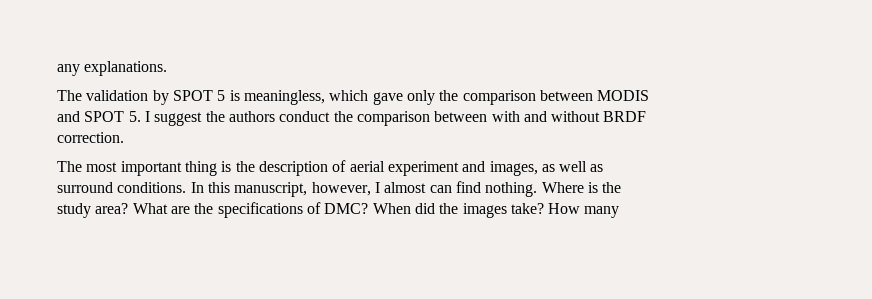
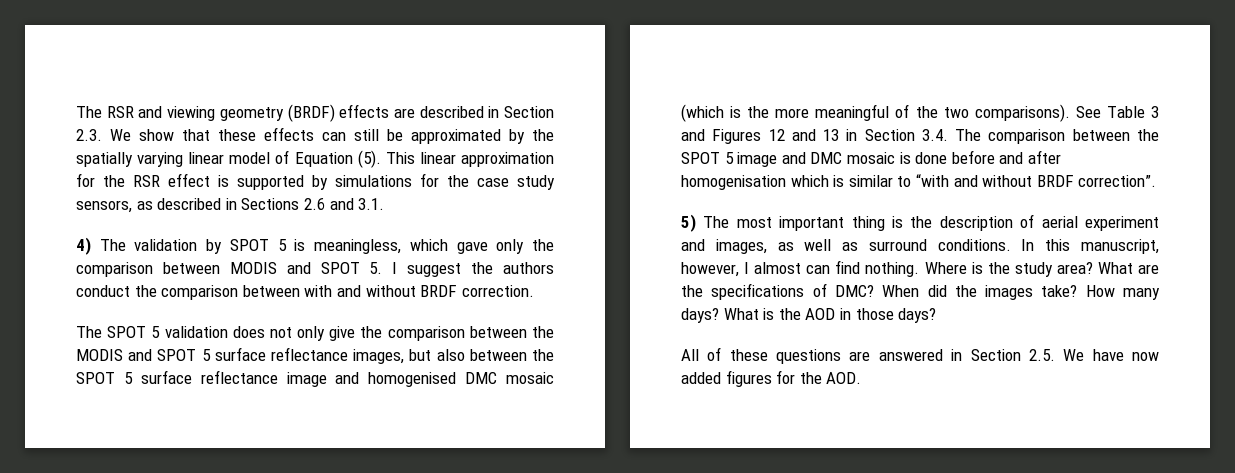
[57,61,168,76] any explanations. // -> [76,104,554,122] [76,127,554,144] [76,150,554,168] [76,173,555,190] [76,198,385,213] [76,237,91,255] The RSR and viewing geometry (BRDF) effects are described in Section 2.3. We show that these effects can still be approximated by the spatially varying linear model of Equation (5). This linear approximation for the RSR effect is supported by simulations for the case study sensors, as described in Sections 2.6 and 3.1. // 4)
(650, 95) // -> (277, 268) none
(647, 116) // -> (458, 291) none
(82, 166) none -> [107,326,554,341] [76,347,554,364] [76,370,554,387] [681,104,1159,122] [681,129,1159,144] [681,150,1061,167] [681,174,1157,190] [681,214,730,232] SPOT 5 validation does not only give the comparison between the MODIS and SPOT 5 surface reflectance images, but also between the SPOT 5 surface reflectance image and homogenised DMC mosaic (which is the more meaningful of the two comparisons). See Table 3 and Figures 12 and 13 in Section 3.4. The comparison between the SPOT 5 image and DMC mosaic is done before and after homogenisation which is similar to “with and without BRDF correction”. // 5) The
(604, 168) // -> (859, 246) none
(622, 187) // -> (1010, 268) none
(620, 212) none -> [681,308,937,323] [681,347,1159,364] [681,370,862,387] days? What is the AOD in those days? // All of these questions are answered in Section 2.5. We have now added figures for the AOD.

